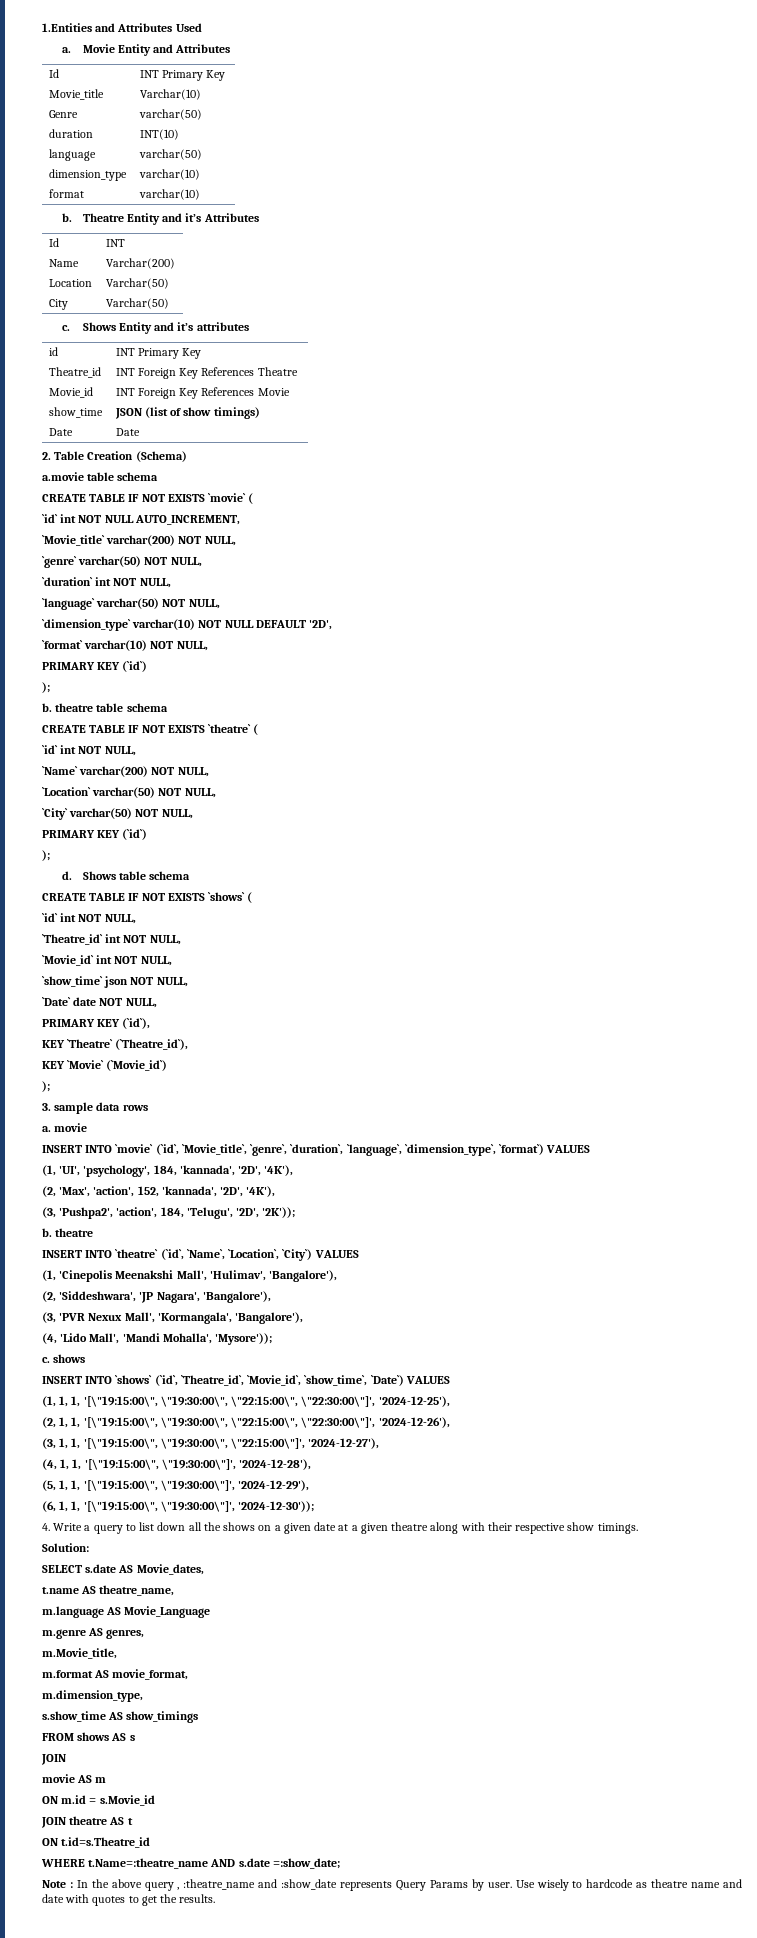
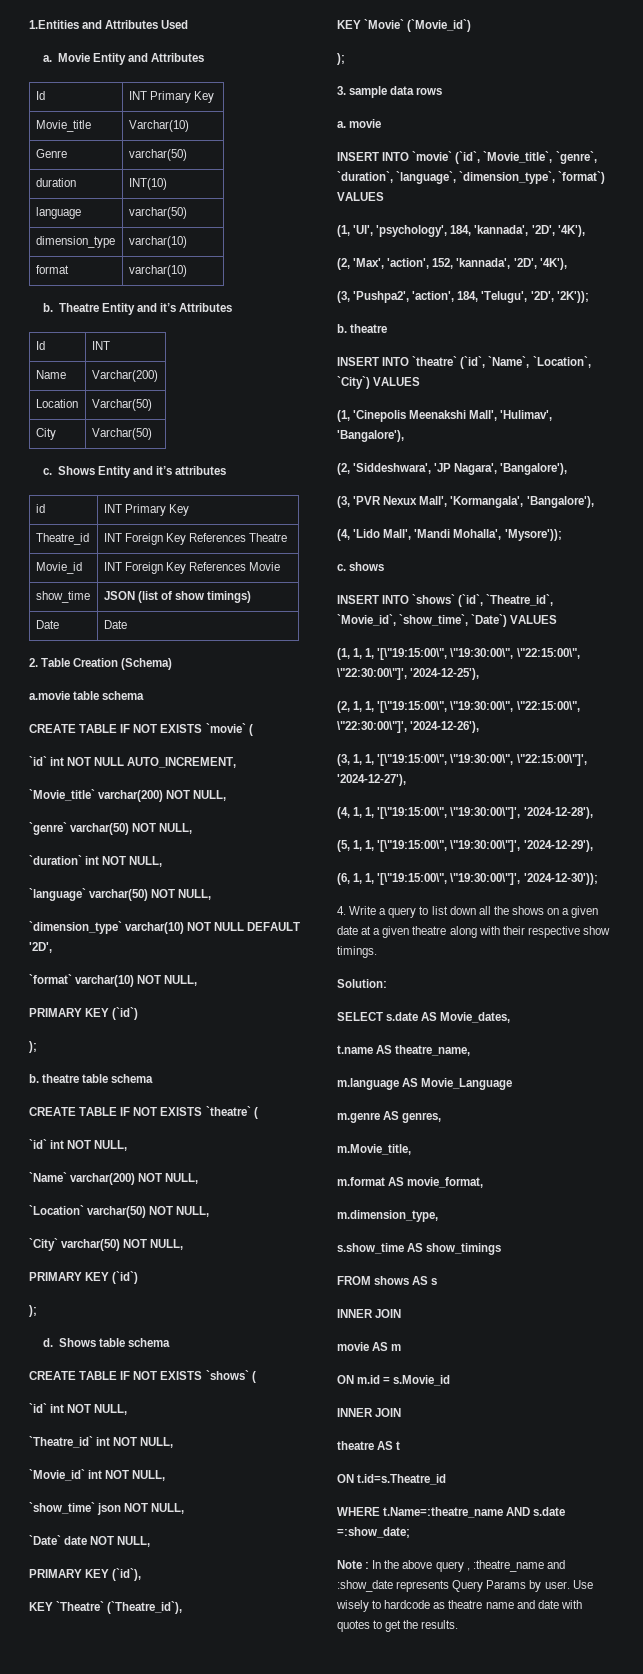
(135, 1738) none -> [337,1309,373,1318] INNER
[41,1817,66,1828] JOIN -> [337,1408,402,1417] INNER JOIN //

